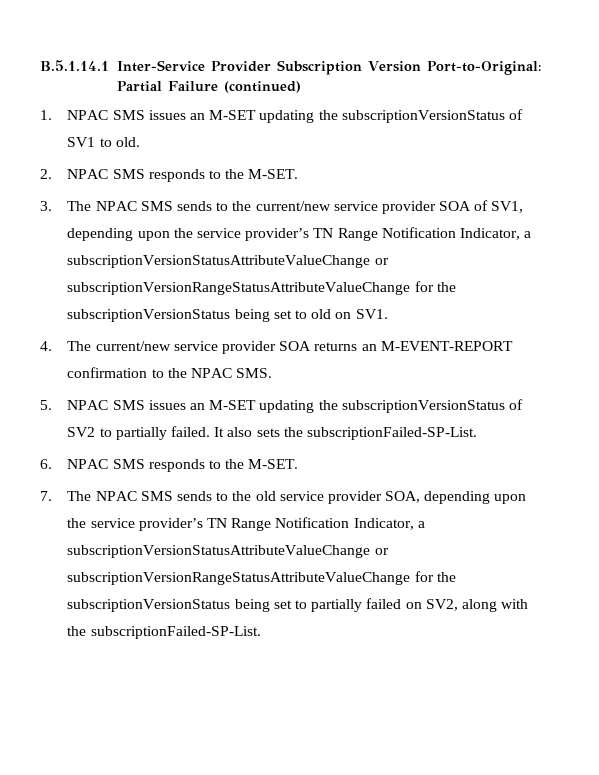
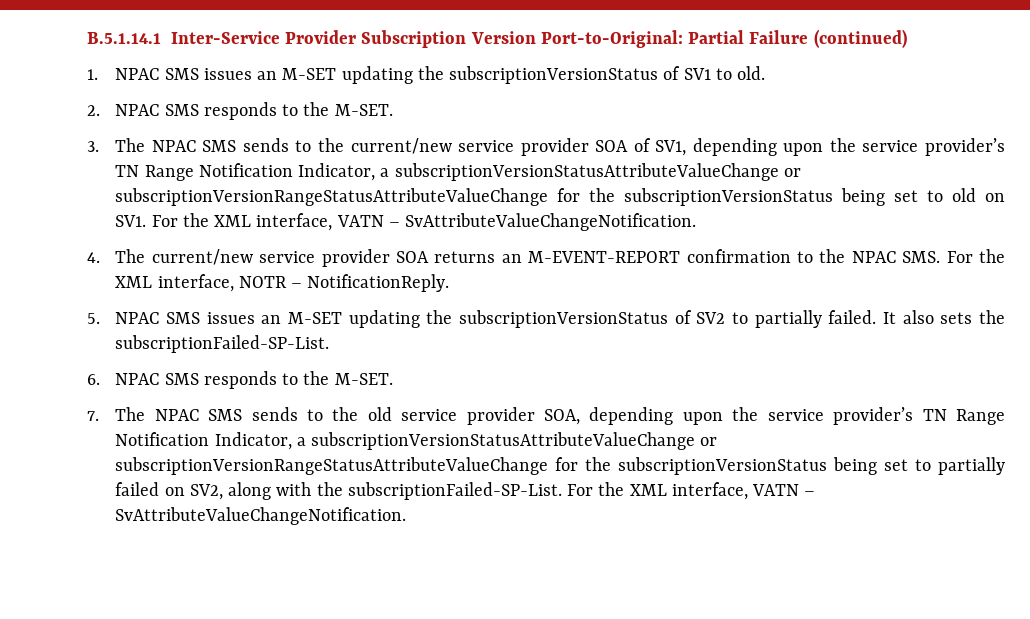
(388, 314) none -> [151,213,697,231] For the XML interface, VATN – SvAttributeValueChangeNotification.
(273, 373) none -> [946,249,1005,263] [115,274,450,292] For the XML interface, NOTR – NotificationReply.
(261, 632) none -> [567,482,816,500] [115,507,407,525] For the XML interface, VATN – SvAttributeValueChangeNotification.

